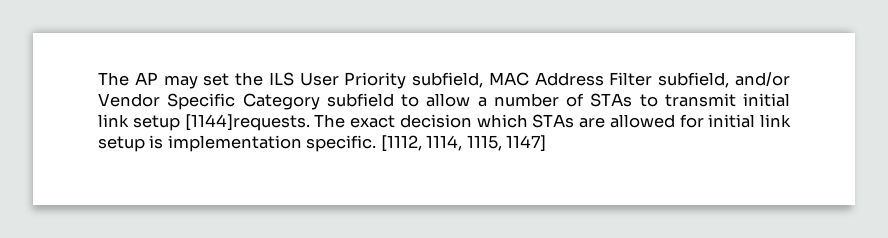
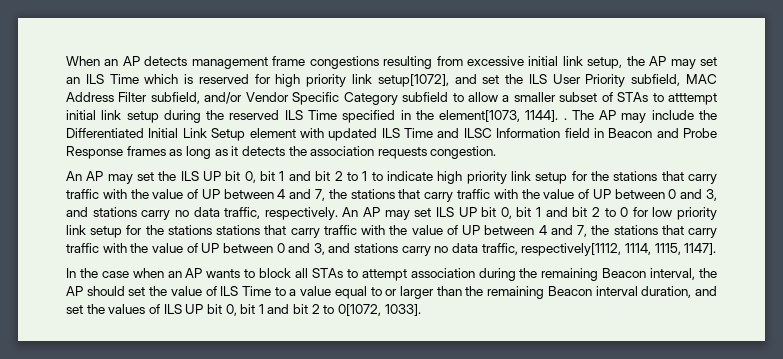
[98,72,198,89] The AP may -> [66,56,717,69] [66,74,477,87] When an AP detects management frame congestions resulting from excessive initial link setup, the AP may set an ILS Time which is reserved for high priority link setup[1072], and
[493,93,559,107] number -> [513,92,598,102] smaller subset
[664,93,790,107] [98,114,791,131] [98,135,547,152] transmit initial link setup [1144]requests. The exact decision which STAs are allowed for initial link setup is implementation specific. [1112, 1114, 1115, 1147] -> [668,93,717,105] [66,110,718,123] [66,128,717,141] [66,146,497,159] [66,171,717,184] [66,189,717,202] [66,207,717,220] [66,225,717,238] [66,243,717,256] [66,268,718,281] [66,286,717,299] [66,304,421,316] atttempt initial link setup during the reserved ILS Time specified in the element[1073, 1144]. . The AP may include the Differentiated Initial Link Setup element with updated ILS Time and ILSC Information field in Beacon and Probe Response frames as long as it detects the association requests congestion. // An AP may set the ILS UP bit 0, bit 1 and bit 2 to 1 to indicate high priority link setup for the stations that carry traffic with the value of UP between 4 and 7, the stations that carry traffic with the value of UP between 0 and 3, and stations carry no data traffic, respectively. An AP may set ILS UP bit 0, bit 1 and bit 2 to 0 for low priority link setup for the stations stations that carry traffic with the value of UP between 4 and 7, the stations that carry traffic with the value of UP between 0 and 3, and stations carry no data traffic, respectively[1112, 1114, 1115, 1147]. // In the case when an AP wants to block all STAs to attempt association during the remaining Beacon interval, the AP should set the value of ILS Time to a value equal to or larger than the remaining Beacon interval duration, and set the values of ILS UP bit 0, bit 1 and bit 2 to 0[1072, 1033].

